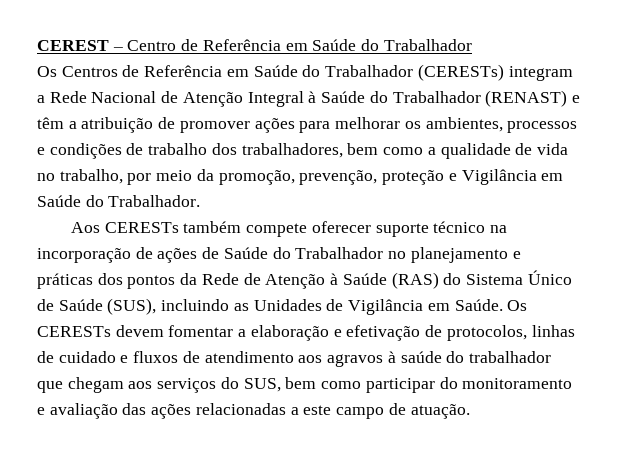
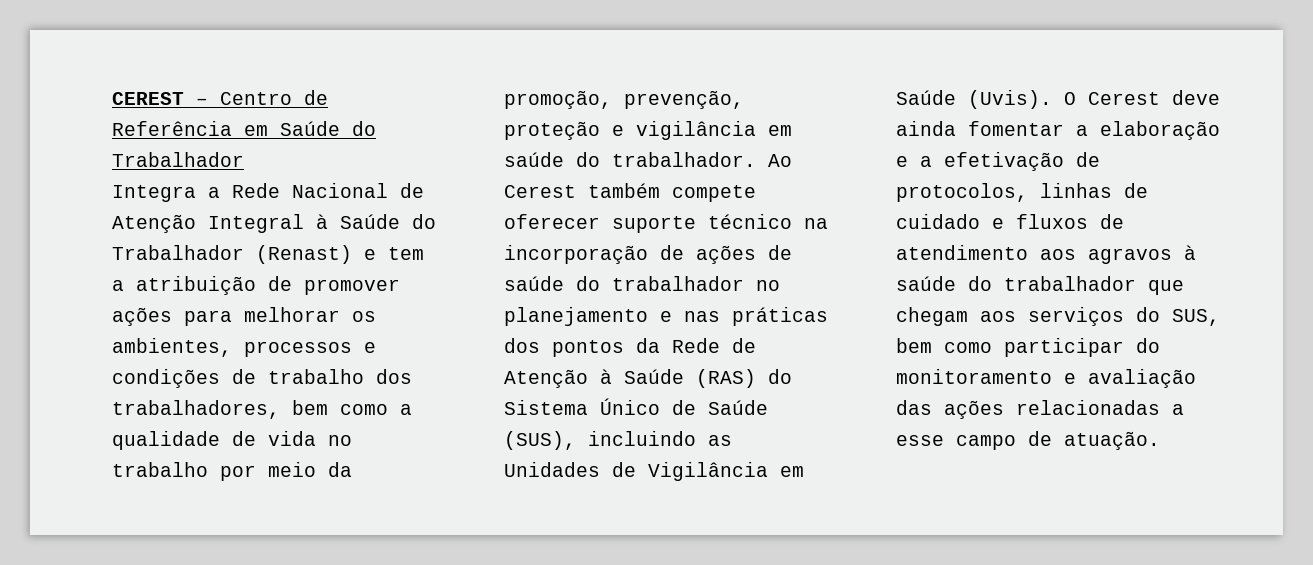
[37,64,573,81] Os Centros de Referência em Saúde do Trabalhador (CERESTs) integram -> [112,185,196,202] Integra
[485,90,580,107] [37,117,64,129] (RENAST) e têm -> [256,245,424,264] (Renast) e tem
[59,169,123,184] trabalho, -> [112,462,208,477] trabalho
[461,169,564,185] [37,195,201,207] [70,222,179,233] Vigilância em Saúde do Trabalhador. // Aos CERESTs -> [636,121,792,140] [504,152,792,167] [504,185,576,198] vigilância em saúde do trabalhador. Ao Cerest
[223,247,384,259] Saúde do Trabalhador -> [504,276,744,291] saúde do trabalhador
(521, 255) none -> [684,311,720,322] nas
[454,299,528,311] [37,325,164,337] Saúde. Os CERESTs devem -> [896,90,1220,109] [896,121,956,136] Saúde (Uvis). O Cerest deve ainda
(342, 333) none -> [920,156,932,167] a
[303,405,332,415] este -> [896,435,944,446] esse

